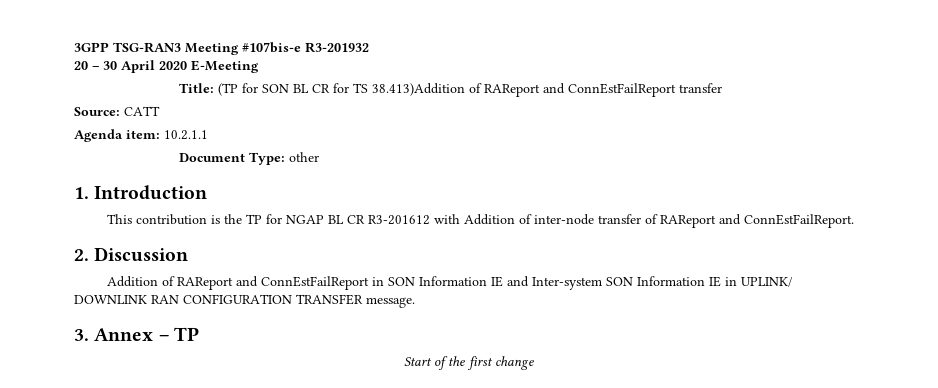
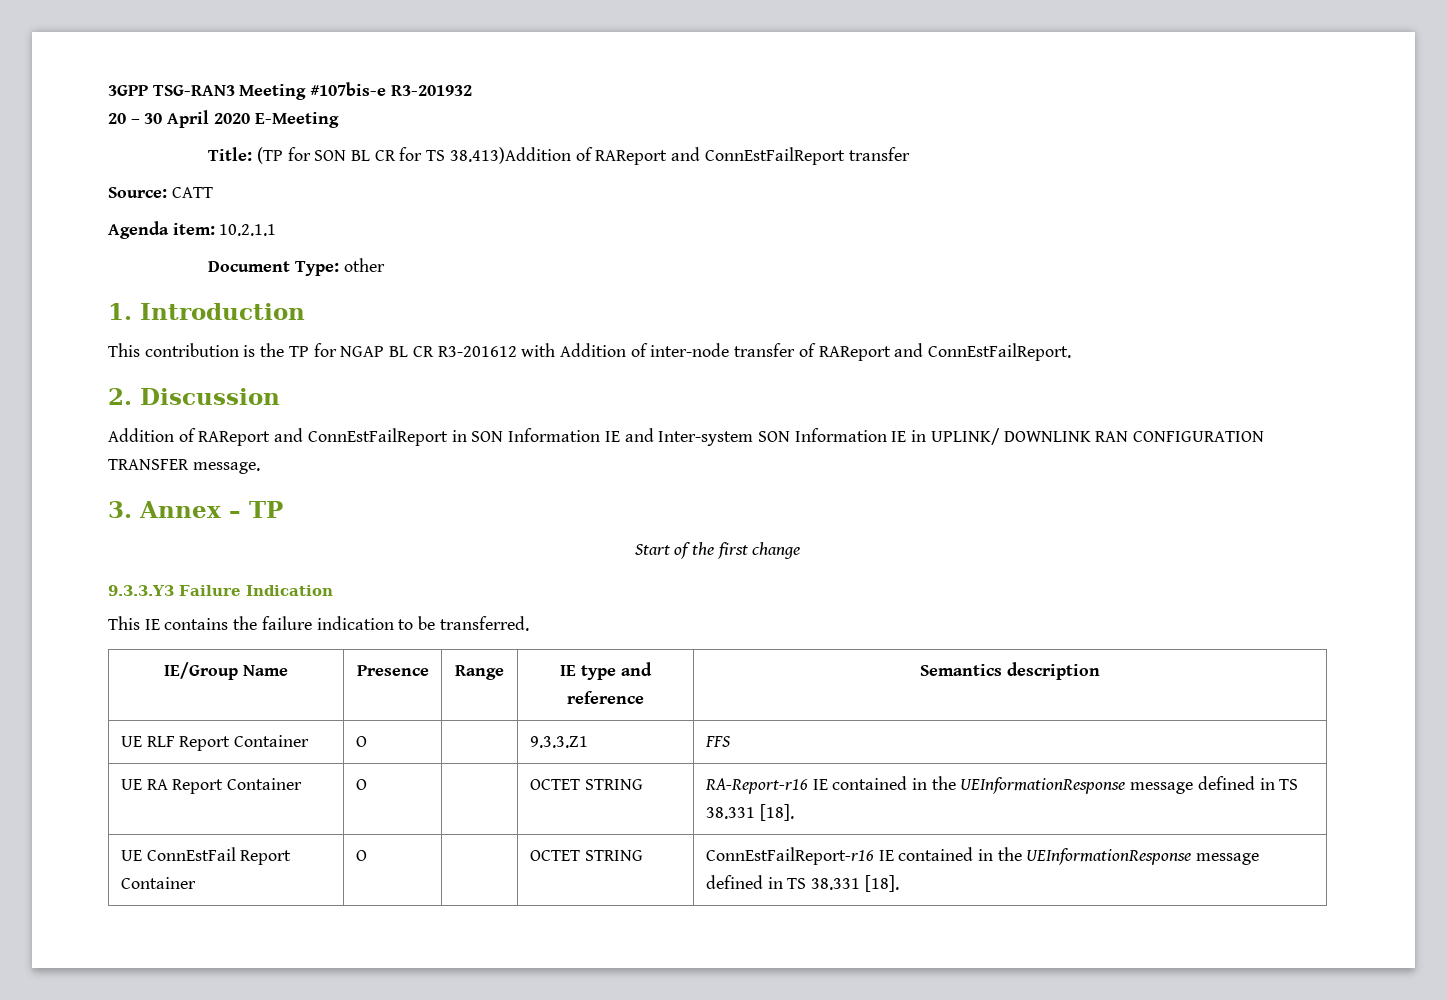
(534, 363) none -> [108,585,333,596] [108,616,529,631] [164,662,288,680] [356,665,429,676] [455,665,504,680] [560,662,652,680] [567,691,644,704] [920,662,1100,680] [120,735,309,751] [355,736,367,747] [529,736,588,748] [704,736,730,747] [120,778,302,794] [355,779,367,790] [529,779,643,790] [704,776,1299,794] [705,804,794,821] [120,847,292,865] [120,877,196,889] [355,850,367,861] [529,850,643,861] [705,847,1260,865] [705,875,899,892] // 9.3.3.Y3 Failure Indication // This IE contains the failure indication to be transferred. // IE/Group Name | Presence | Range | IE type and reference | Semantics description // UE RLF Report Container | O | | 9.3.3.Z1 | FFS // UE RA Report Container | O | | OCTET STRING | RA-Report-r16 IE contained in the UEInformationResponse message defined in TS 38.331 [18]. // UE ConnEstFail Report Container | O | | OCTET STRING | ConnEstFailReport-r16 IE contained in the UEInformationResponse message defined in TS 38.331 [18].

